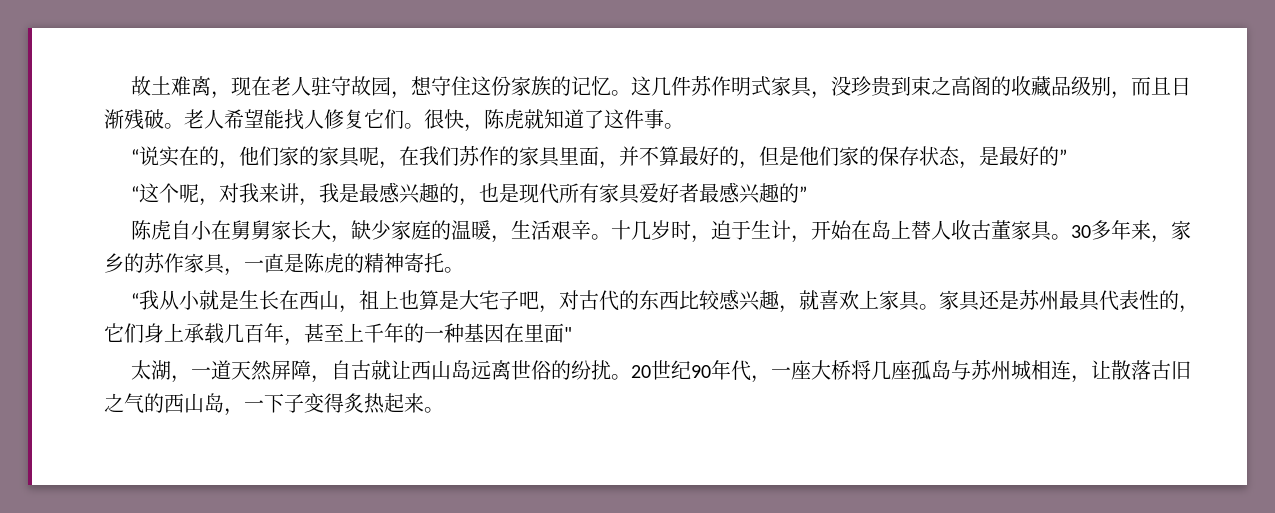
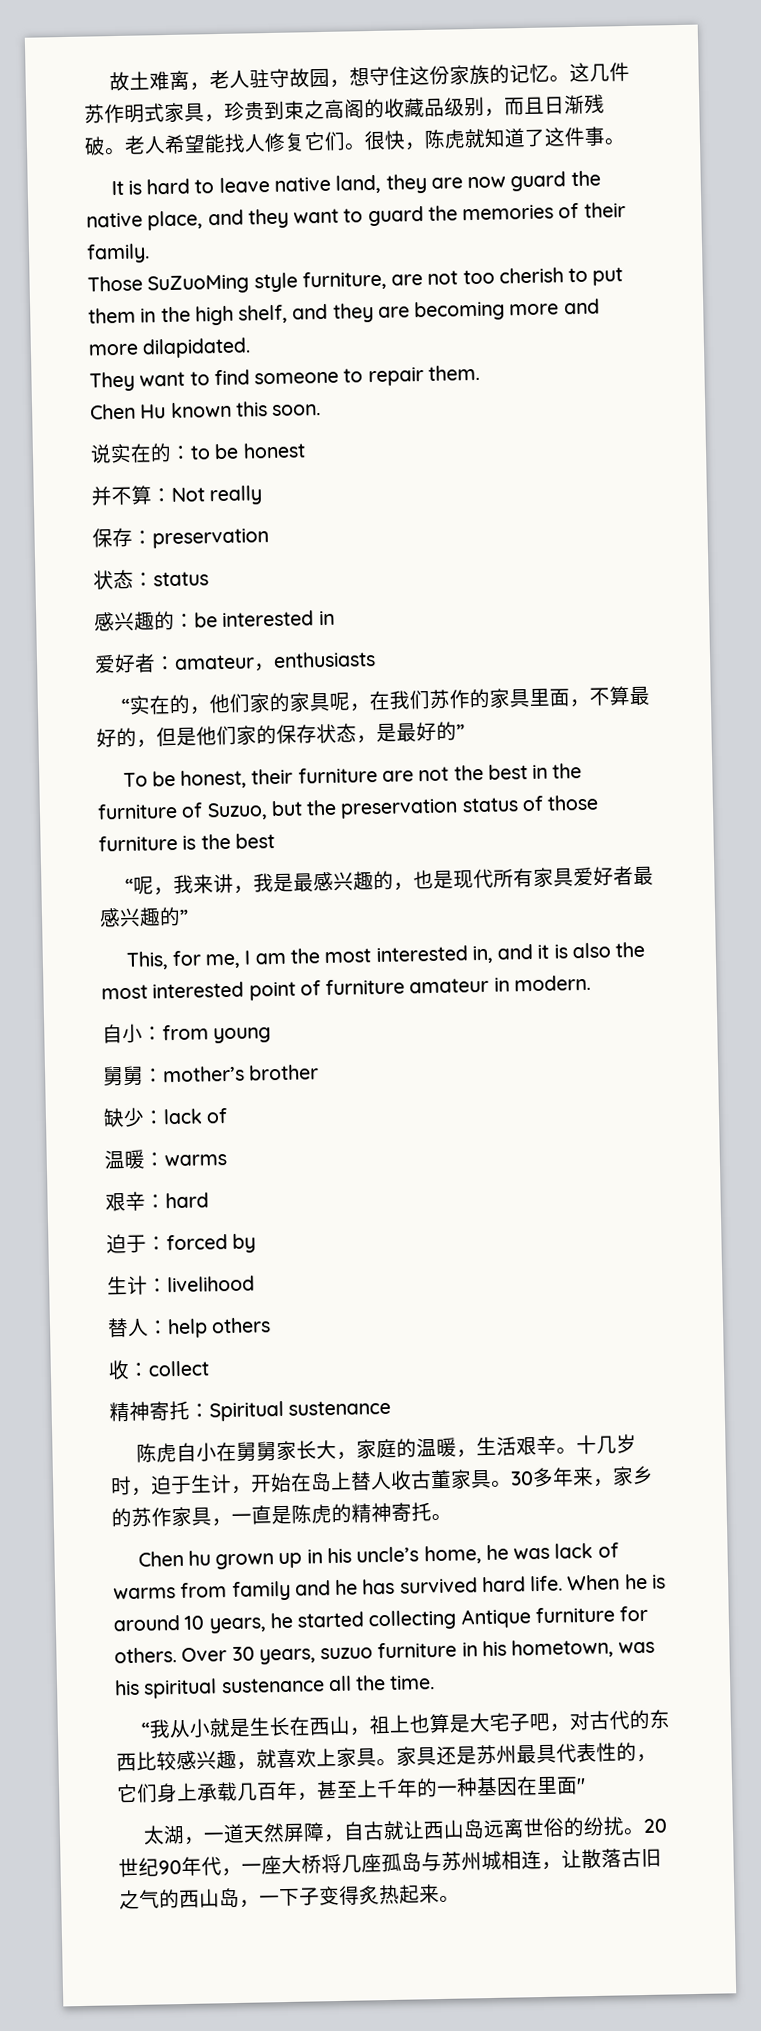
[231,76,272,96] 现在 -> (210, 86) none
[831,76,852,96] 没 -> (225, 118) none
[131,146,160,166] // “说 -> [110,170,601,196] [86,202,626,231] [86,243,150,264] [87,267,624,295] [88,298,600,326] [88,337,252,359] [89,364,480,392] [90,401,322,420] [90,442,306,464] [91,485,263,506] [92,527,269,549] [93,569,209,590] [94,610,335,632] [94,651,376,674] [120,698,131,714] // It is hard to leave native land, they are now guard the native place, and they want to guard the memories of their family. // Those SuZuoMing style furniture, are not too cherish to put them in the high shelf, and they are becoming more and more dilapidated. // They want to find someone to repair them. // Chen Hu known this soon. // 说实在的：to be honest // 并不算：Not really // 保存：preservation // 状态：status // 感兴趣的：be interested in // 爱好者：amateur，enthusiasts // “
[619,146,640,166] 并 -> (591, 703) none
[131,183,240,206] // “这个呢，对 -> [122,763,583,789] [97,794,600,821] [98,833,275,852] [124,876,174,896] // To be honest, their furniture are not the best in the furniture of Suzuo, but the preservation status of those furniture is the best // “呢，
(808, 193) none -> [125,941,646,970] [101,974,591,1001] [102,1023,272,1044] [102,1064,320,1087] [103,1107,229,1128] [104,1149,227,1170] [105,1191,209,1212] [106,1233,257,1254] [107,1275,255,1296] [107,1317,272,1339] [108,1359,210,1381] [109,1399,392,1422] // This, for me, I am the most interested in, and it is also the most interested point of furniture amateur in modern. // 自小：from young // 舅舅：mother’s brother // 缺少：lack of // 温暖：warms // 艰辛：hard // 迫于：forced by // 生计：livelihood // 替人：help others // 收：collect // 精神寄托：Spiritual sustenance
[351,220,392,240] 缺少 -> (357, 1455) none
(464, 270) none -> [137,1542,619,1570] [113,1573,666,1602] [113,1605,649,1634] [114,1638,656,1665] [114,1675,436,1699] // Chen hu grown up in his uncle’s home, he was lack of warms from family and he has survived hard life. When he is around 10 years, he started collecting Antique furniture for others. Over 30 years, suzuo furniture in his hometown, was his spiritual sustenance all the time.

